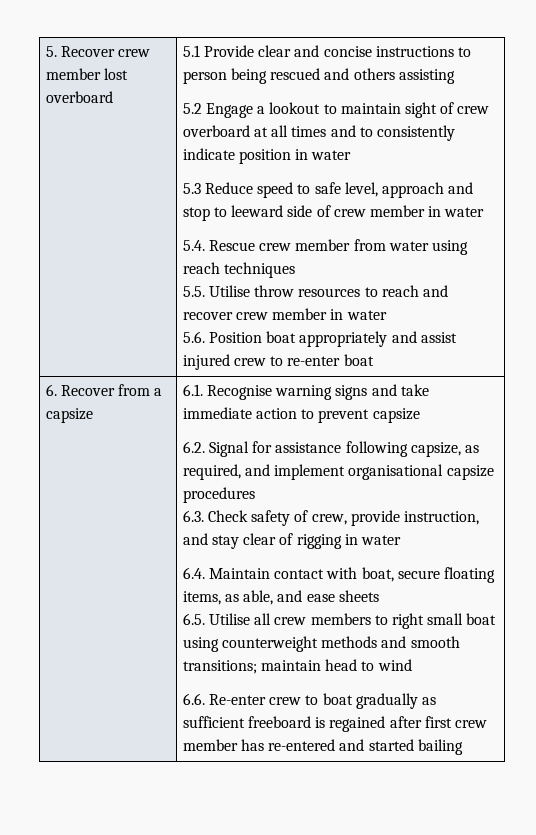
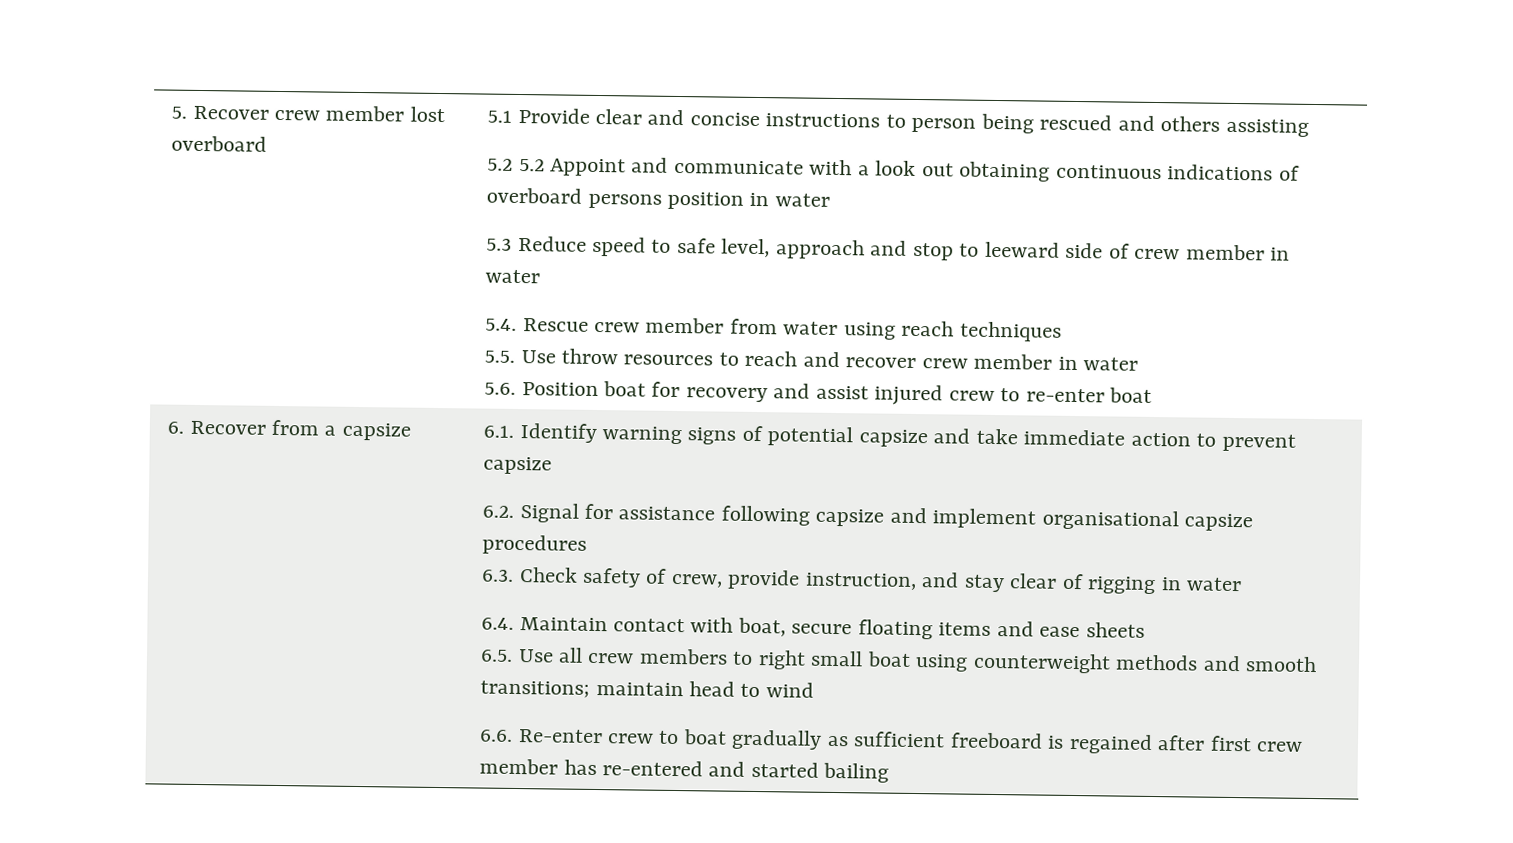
[205,102,490,118] [182,125,455,141] [182,148,235,160] Engage a lookout to maintain sight of crew overboard at all times and to consistently indicate -> [518,157,1300,182] [486,187,662,209] 5.2 Appoint and communicate with a look out obtaining continuous indications of overboard persons
[208,285,250,297] Utilise -> [520,350,556,364] Use
[299,331,388,347] appropriately -> [651,381,768,403] for recovery
[206,385,272,400] Recognise -> [519,423,597,443] Identify
(368, 392) none -> [741,425,928,448] of potential capsize
[410,442,479,457] [182,464,241,480] capsize, as required, -> [815,508,885,527] capsize
[182,590,274,605] items, as able, -> [938,622,992,636] items
[208,613,250,625] Utilise -> [517,649,554,663] Use

